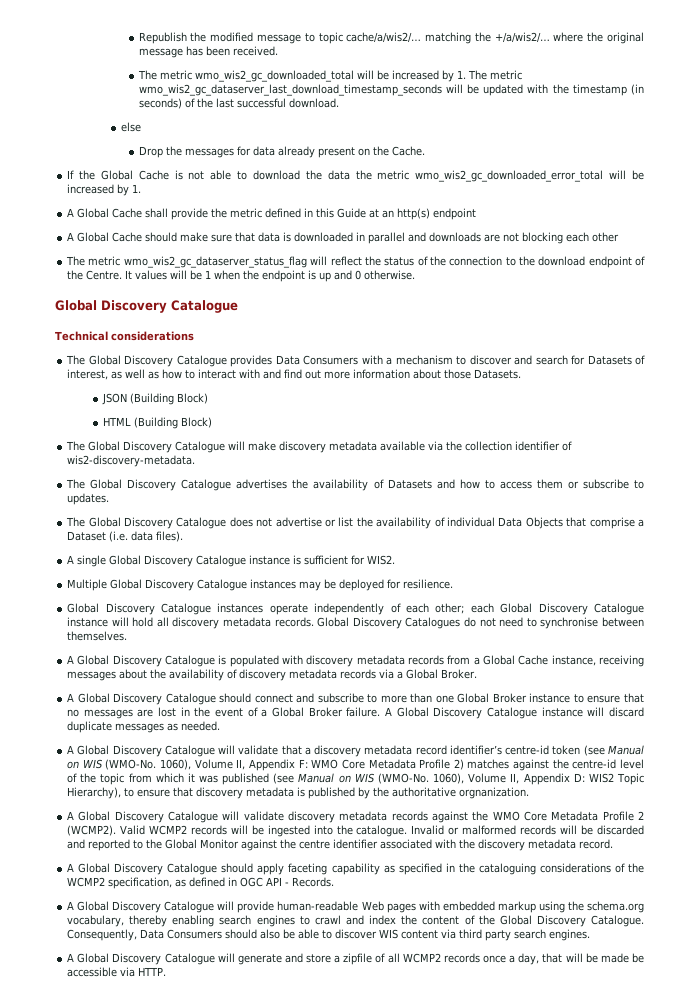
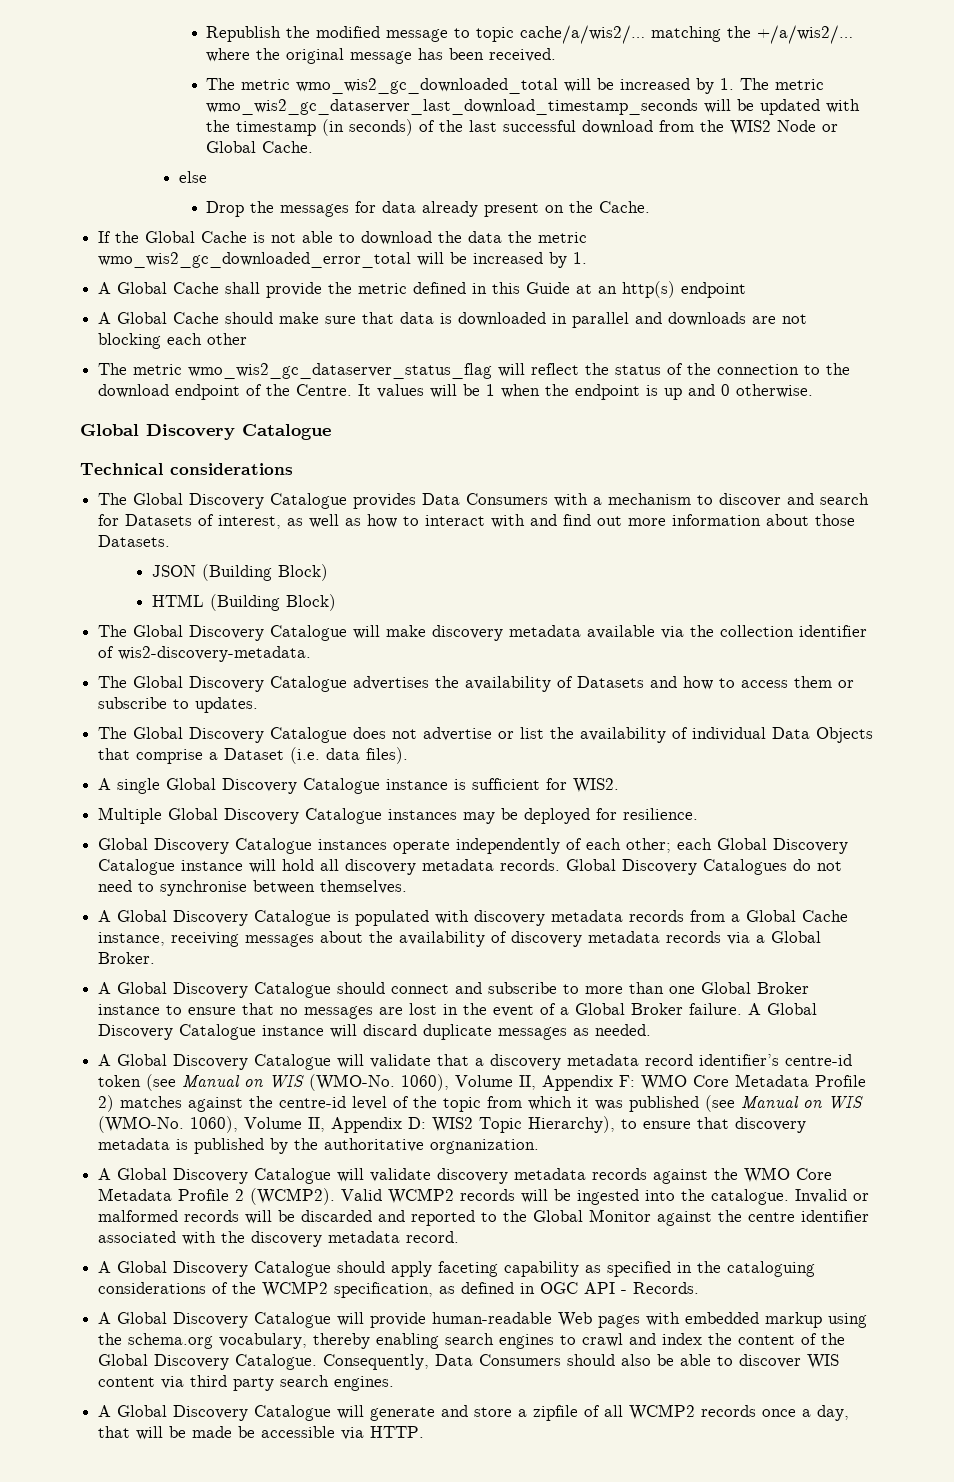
[288,98,339,108] download. -> [582,120,839,135] [206,141,314,153] download from the WIS2 Node or Global Cache.

